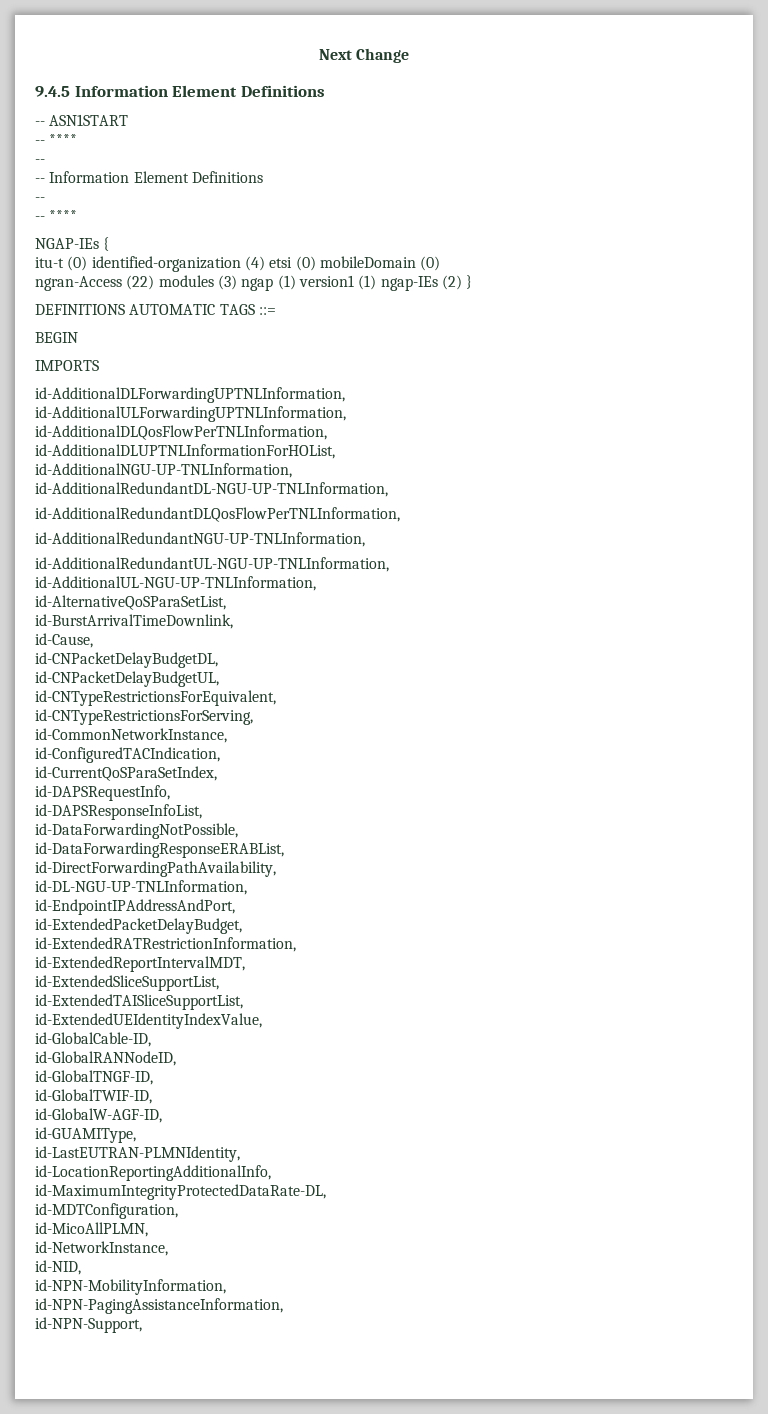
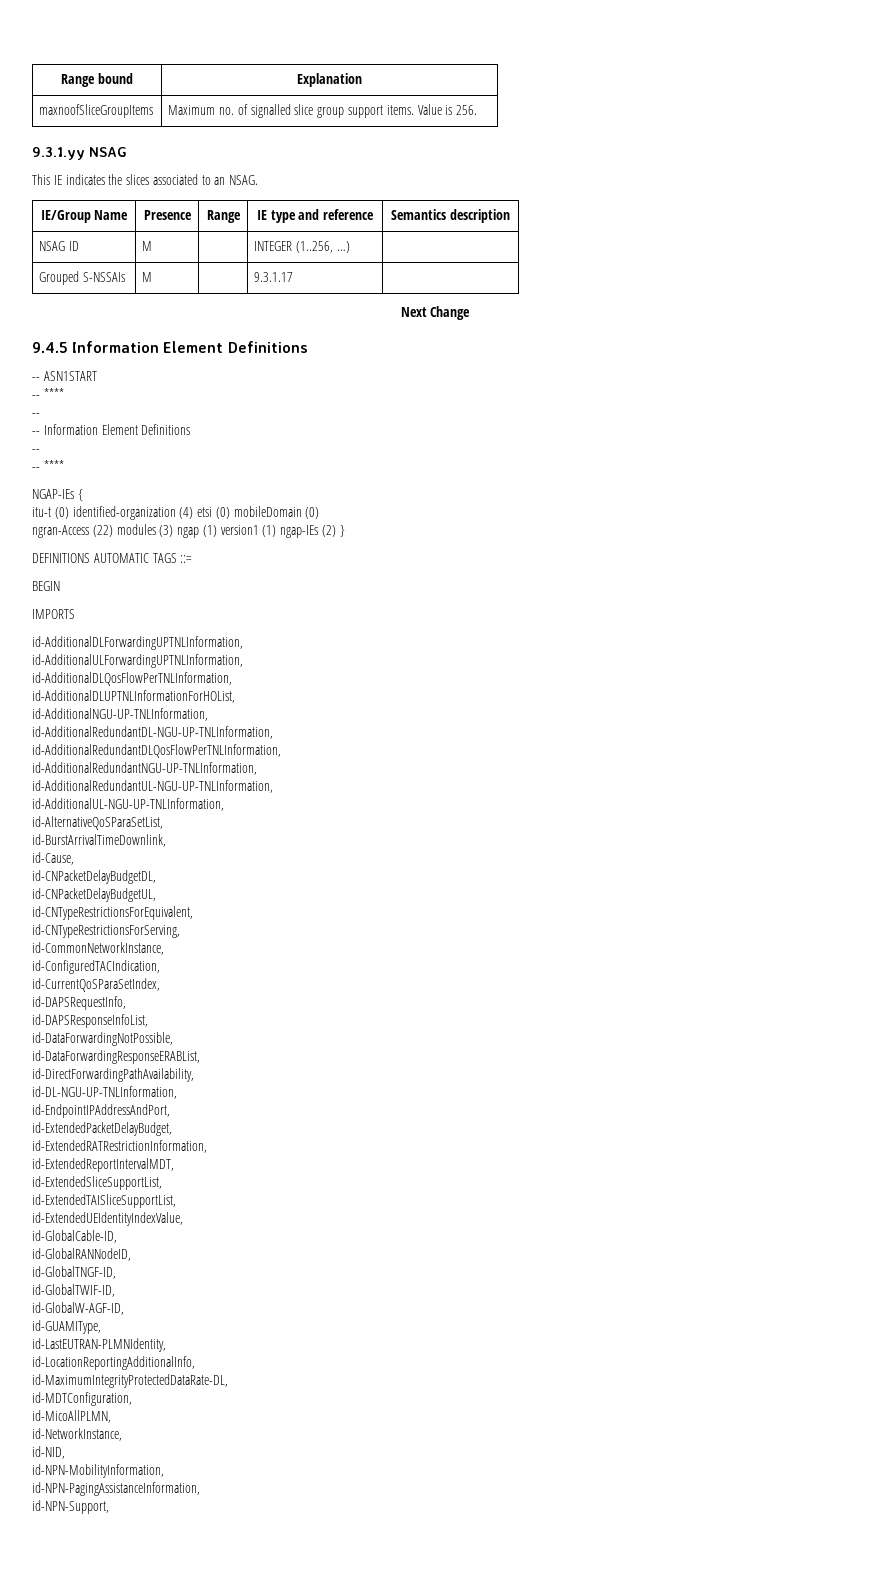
(318, 54) none -> [61,73,133,87] [296,73,362,87] [39,104,154,118] [168,104,478,118] [32,147,127,160] [32,174,259,185] [40,210,129,223] [143,210,192,220] [206,210,241,223] [256,209,375,223] [391,209,510,223] [39,241,80,251] [142,241,153,251] [254,241,350,253] [39,271,126,285] [142,272,153,282] [254,272,294,282] Range bound | Explanation // maxnoofSliceGroupItems | Maximum no. of signalled slice group support items. Value is 256. // 9.3.1.yy NSAG // This IE indicates the slices associated to an NSAG. // IE/Group Name | Presence | Range | IE type and reference | Semantics description // NSAG ID | M | | INTEGER (1..256, …) | // Grouped S-NSSAIs | M | | 9.3.1.17 | //

